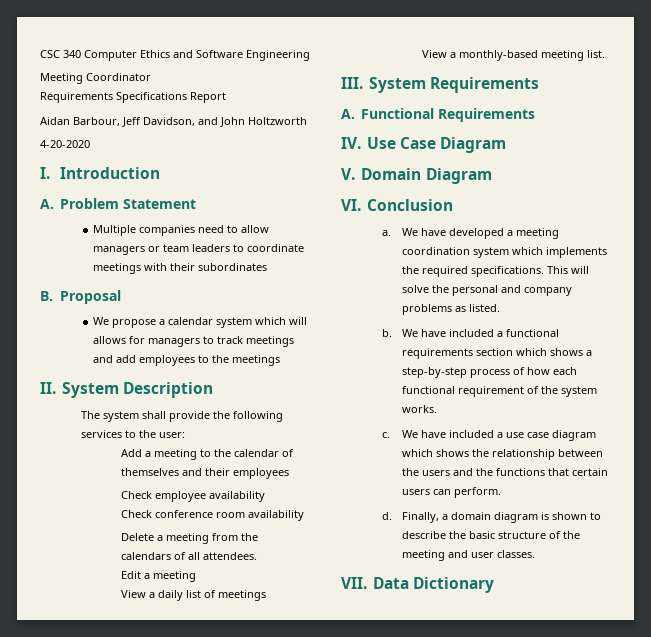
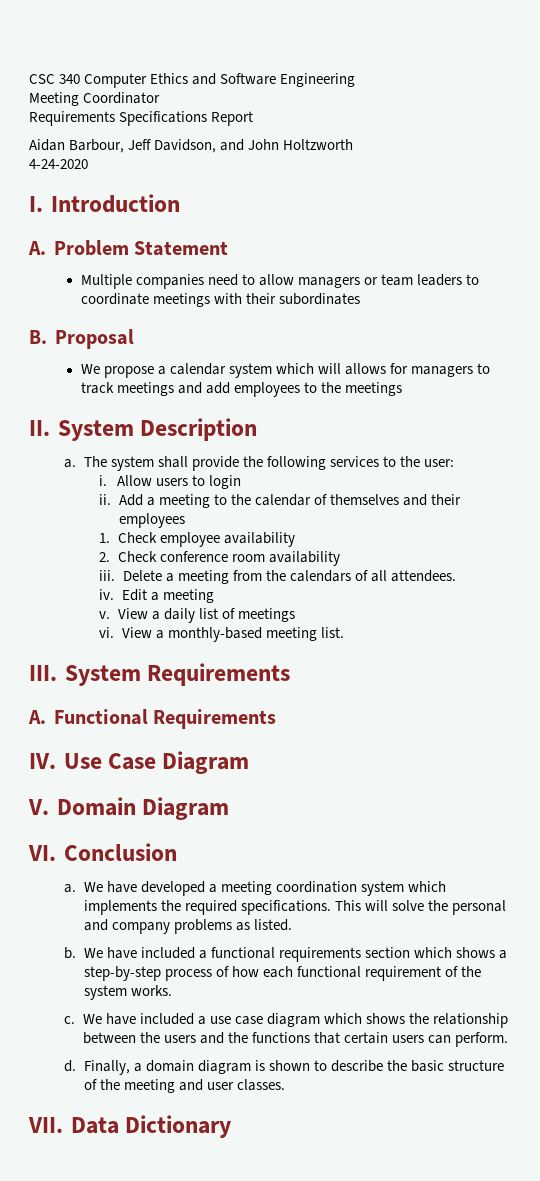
[40,140,90,148] 4-20-2020 -> [29,159,88,169] 4-24-2020
(213, 390) none -> [63,459,76,468] a.
(185, 435) none -> [98,475,241,489] [98,494,111,505] i. Allow users to login // ii.
(289, 473) none -> [98,533,110,543] 1.
(265, 496) none -> [98,552,110,562] 2.
(304, 515) none -> [98,570,115,581] iii.
(257, 556) none -> [98,589,114,600] iv.
(196, 576) none -> [98,611,110,619] v.
(266, 595) none -> [98,627,114,638] vi.

